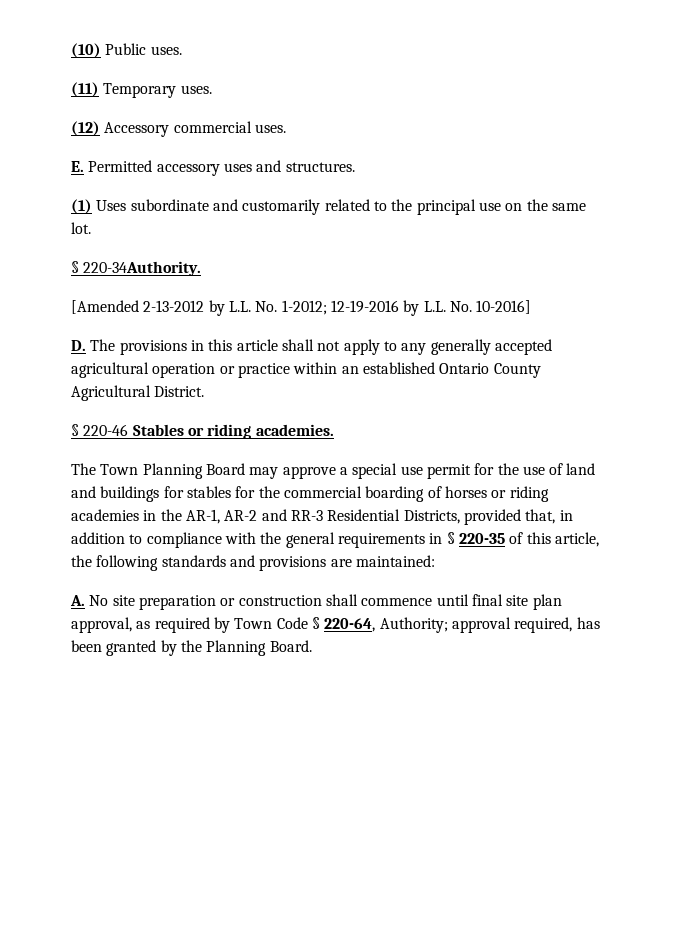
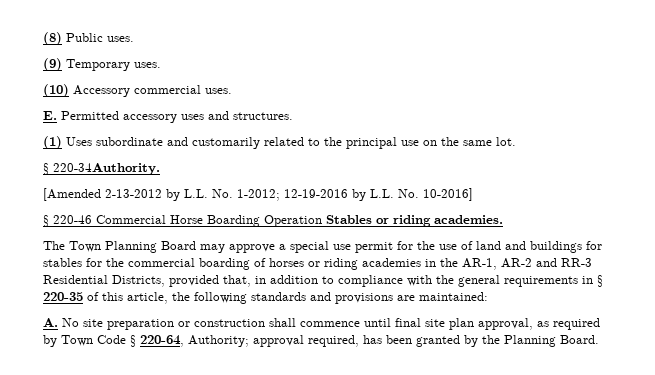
[71,43,101,58] (10) -> [43,32,62,45] (8)
[71,82,99,97] (11) -> [43,58,62,71] (9)
[71,121,100,136] (12) -> [43,84,69,97] (10)
[71,339,552,355] [71,362,541,378] [71,385,205,401] [71,424,129,436] D. The provisions in this article shall not apply to any generally accepted agricultural operation or practice within an established Ontario County Agricultural District. // § 220-46 -> [43,215,322,227] § 220-46 Commercial Horse Boarding Operation

